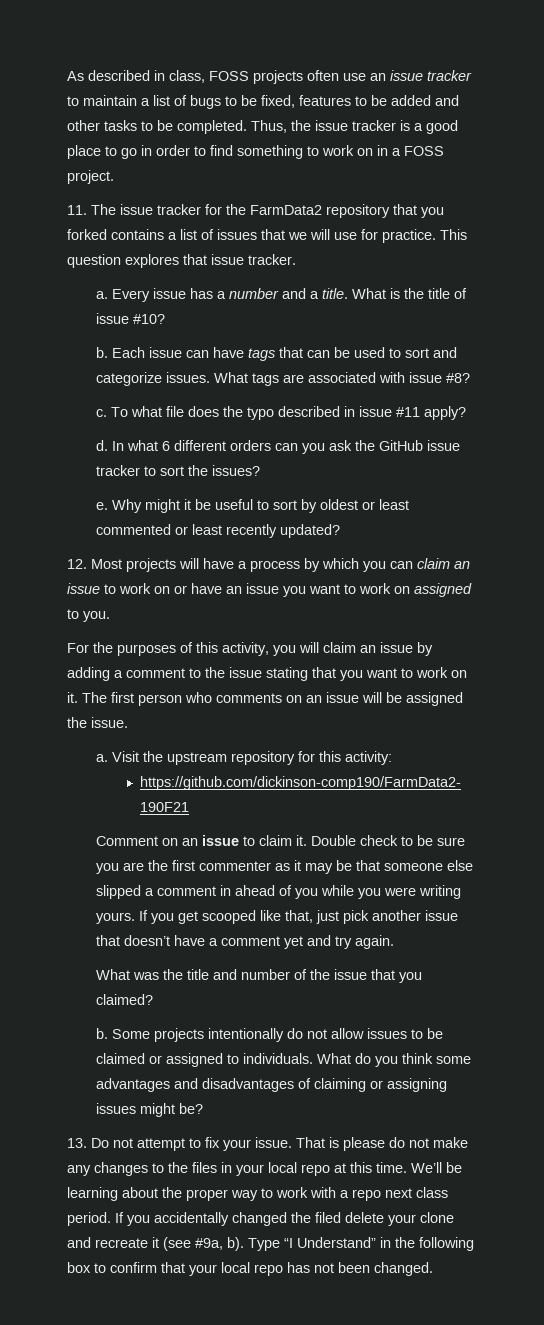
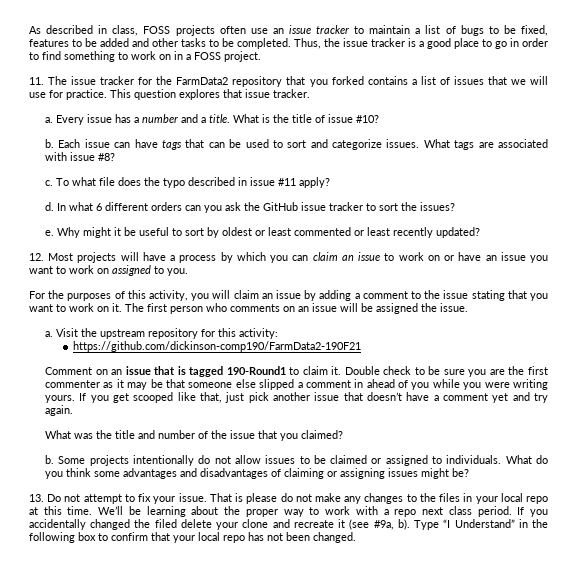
(239, 840) none -> [154,366,286,377] that is tagged 190-Round1

